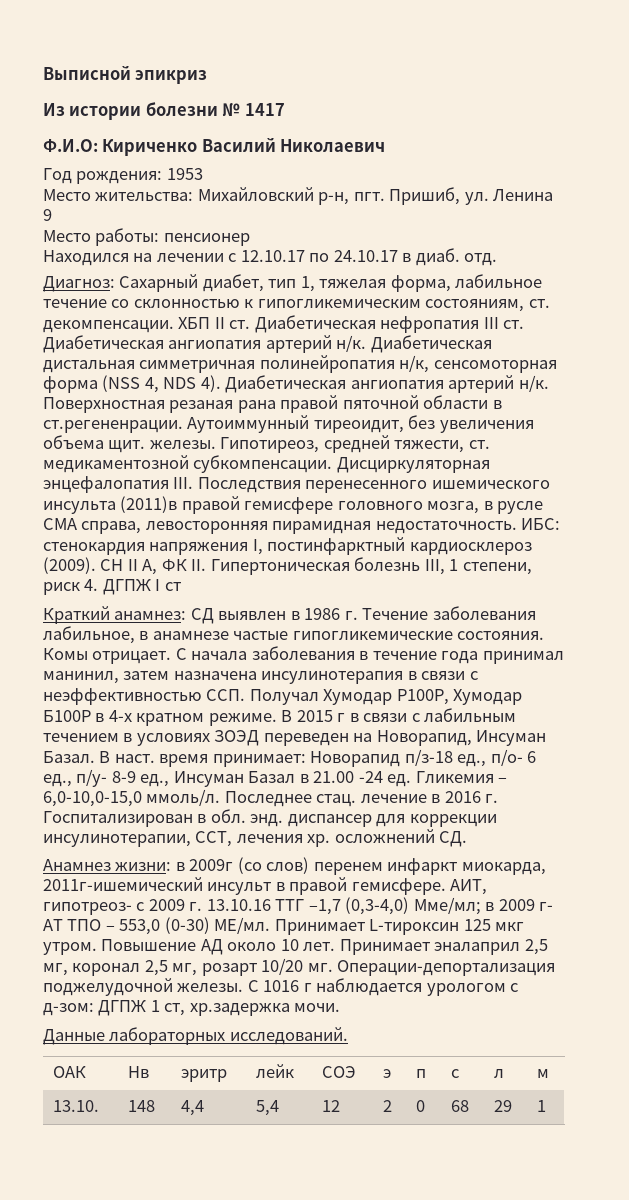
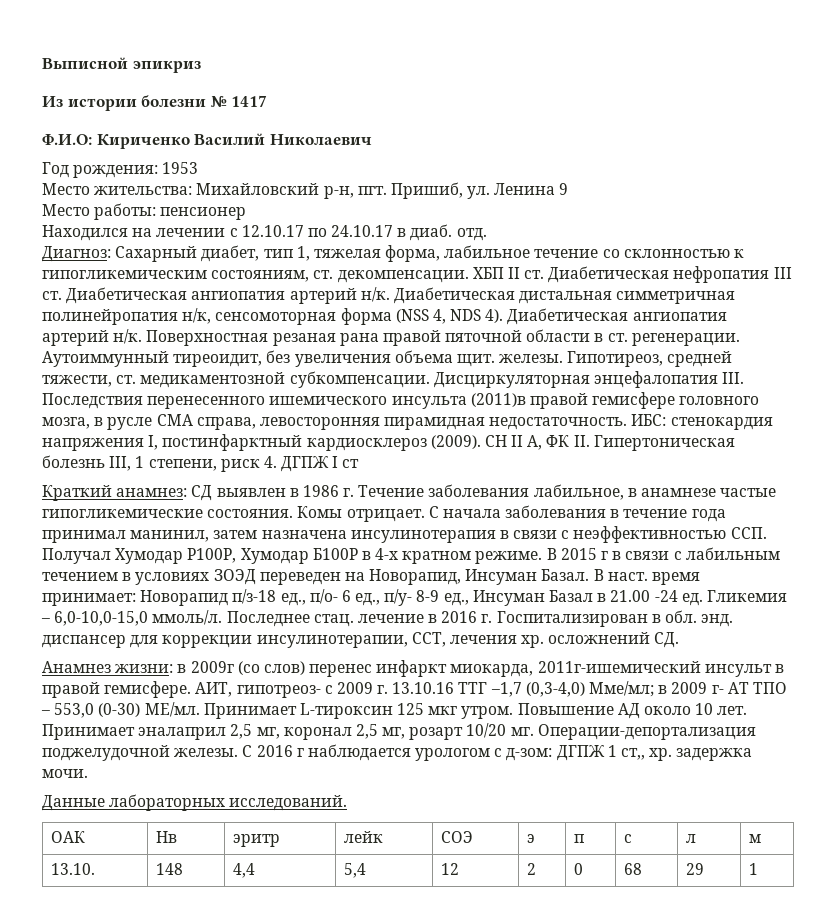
[43,420,183,433] ст.регененрации. -> [607,333,740,346] ст. регенерации.
[313,862,383,875] перенем -> [309,664,373,677] перенес
[263,980,300,992] 1016 -> [256,745,293,757] 2016
[164,1003,290,1016] ст, хр.задержка -> [621,748,753,761] ст,, хр. задержка

